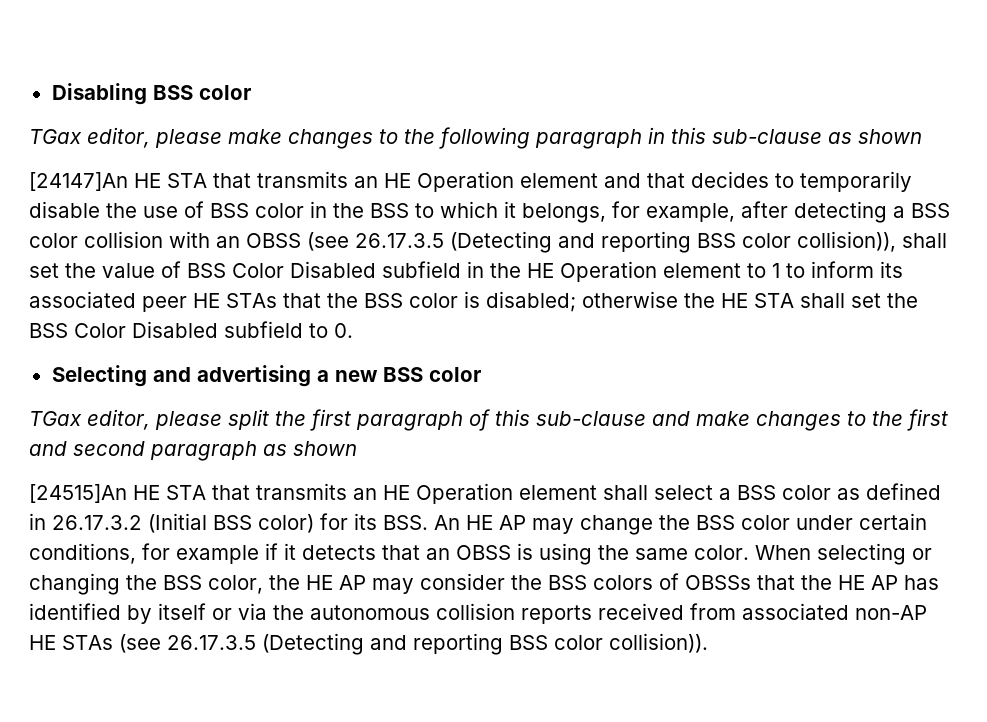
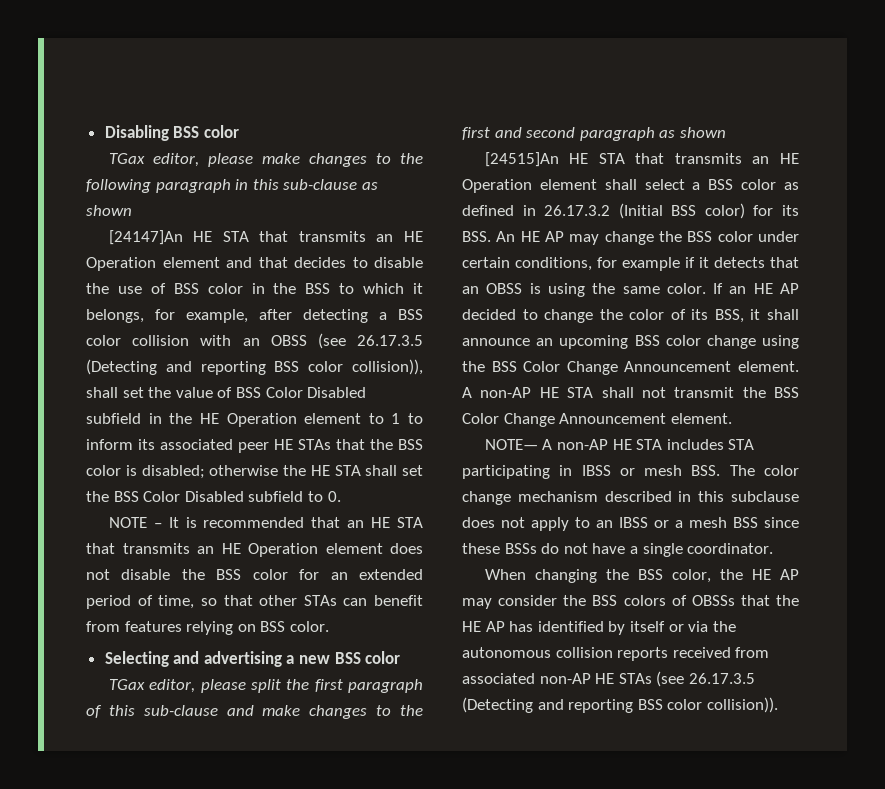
[800,171,912,192] temporarily -> (368, 262) none
(353, 330) none -> [108,517,423,528] [86,543,423,557] [86,569,423,580] [86,595,423,609] [86,621,329,635] // NOTE – It is recommended that an HE STA that transmits an HE Operation element does not disable the BSS color for an extended period of time, so that other STAs can benefit from features relying on BSS color.
[755,543,932,565] When selecting or -> [713,283,799,294] [462,309,799,323] [462,335,799,349] [462,361,799,375] [462,387,799,398] [462,413,732,427] [484,439,755,450] [462,465,799,479] [462,491,799,505] [462,517,799,531] [462,543,774,557] [484,569,526,580] If an HE AP decided to change the color of its BSS, it shall announce an upcoming BSS color change using the BSS Color Change Announcement element. A non-AP HE STA shall not transmit the BSS Color Change Announcement element. // NOTE— A non-AP HE STA includes STA participating in IBSS or mesh BSS. The color change mechanism described in this subclause does not apply to an IBSS or a mesh BSS since these BSSs do not have a single coordinator. // When

